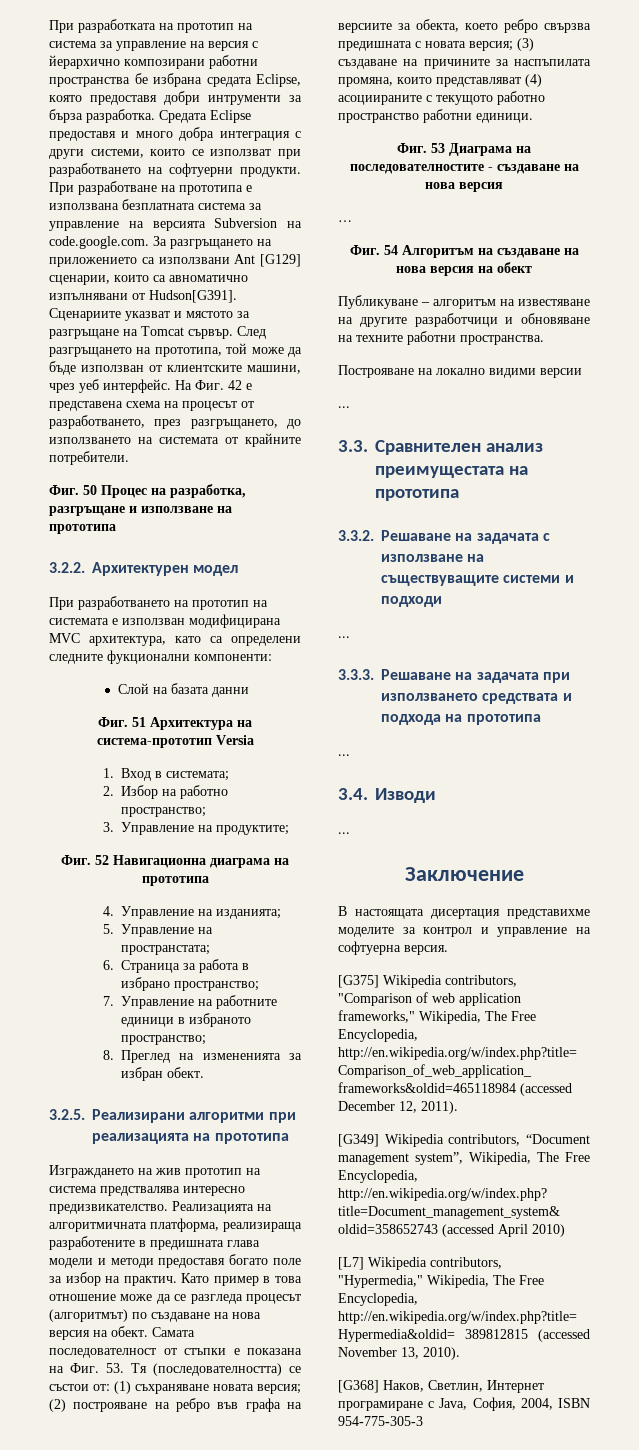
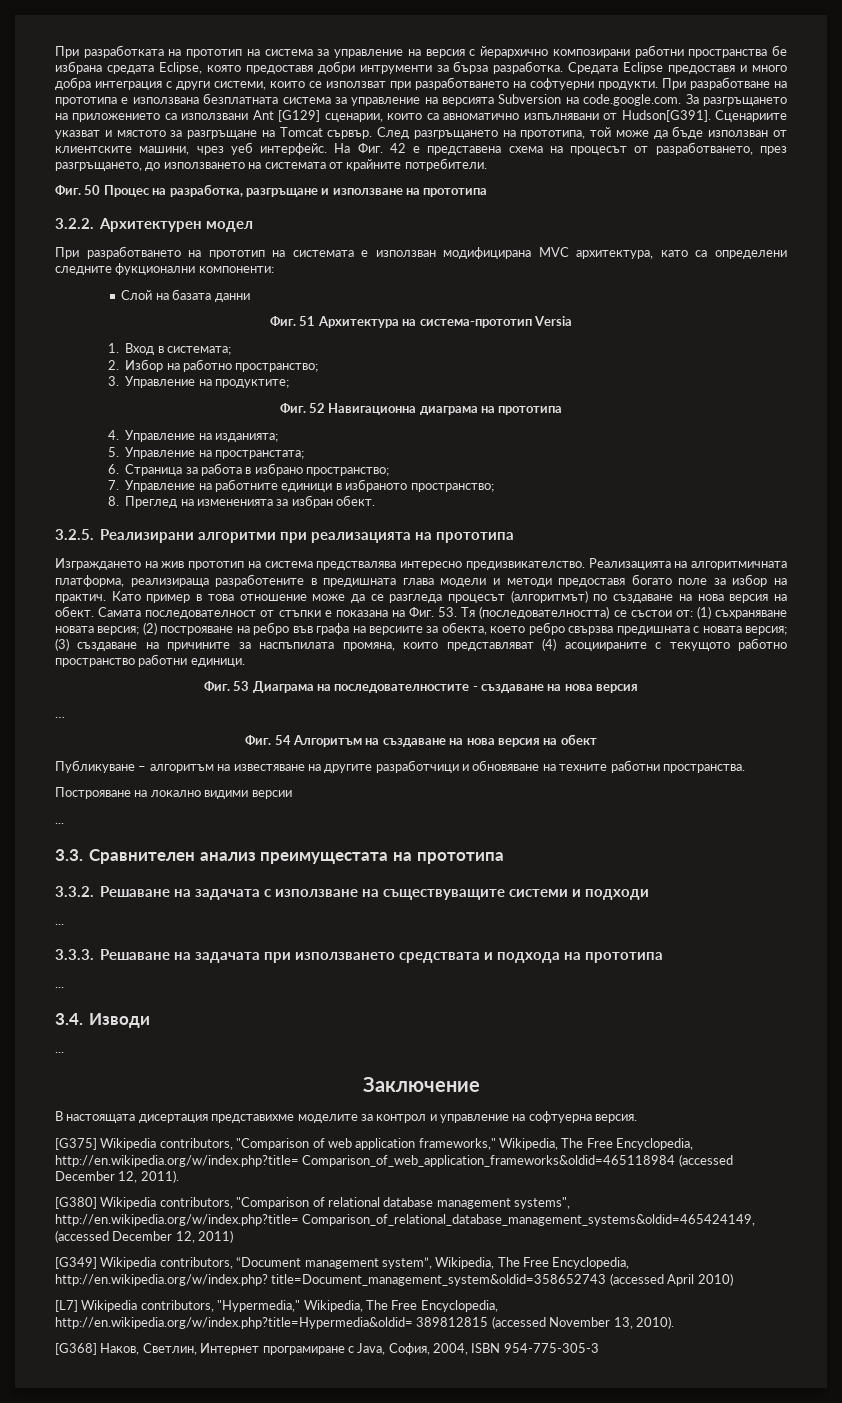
(458, 1107) none -> [55,1197,570,1209] [55,1214,756,1226] [55,1230,234,1243] // [G380] Wikipedia contributors, "Comparison of relational database management systems", http://en.wikipedia.org/w/index.php?title= Comparison_of_relational_database_management_systems&oldid=465424149, (accessed December 12, 2011)

